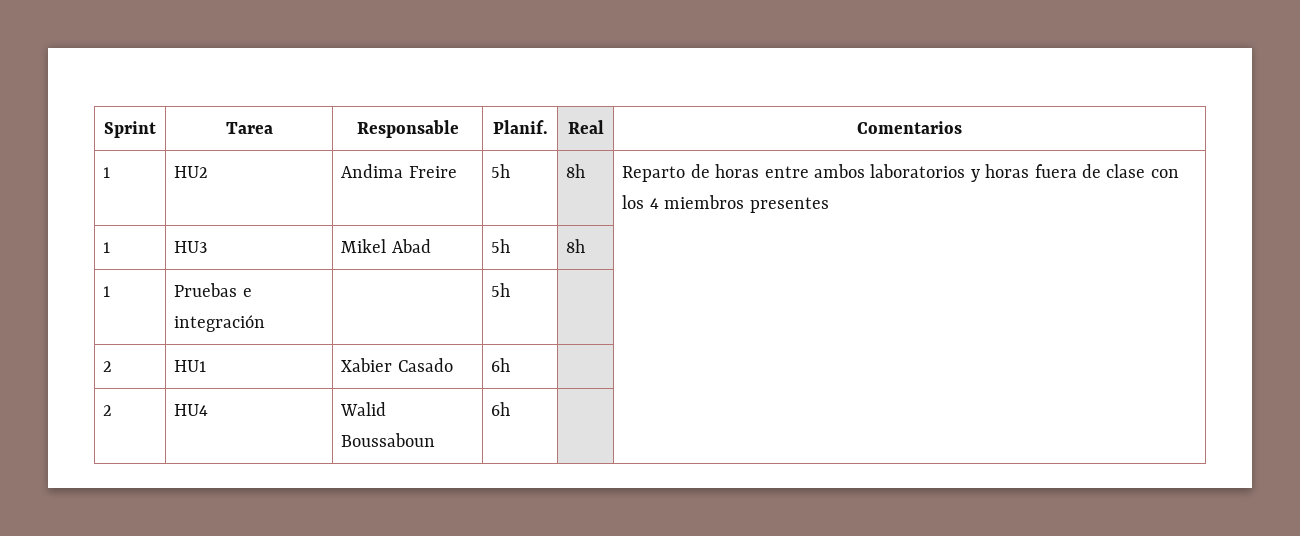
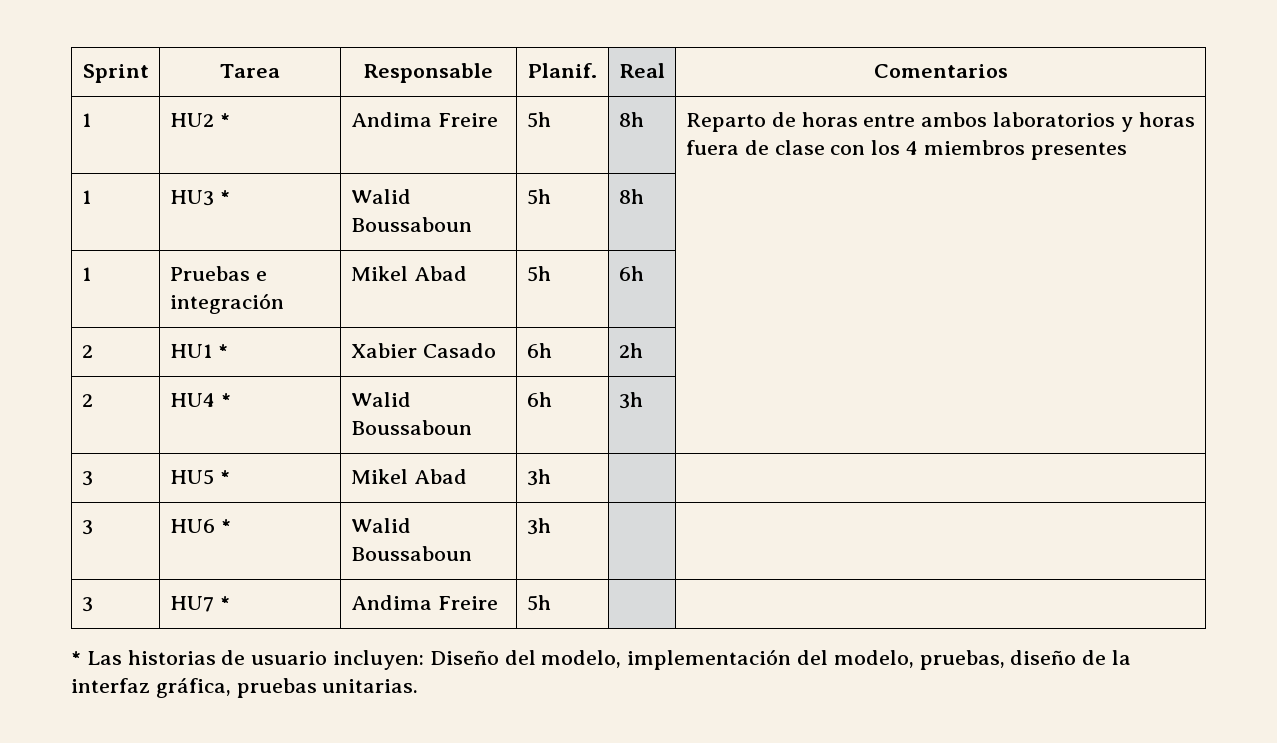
(209, 172) none -> [219,113,230,127] *
[341,239,431,253] | Mikel Abad -> [219,190,230,204] [350,189,411,204] [350,217,472,232] * | Walid Boussaboun
[491,283,511,297] | 5h | -> [350,266,467,281] [526,266,551,282] [618,266,644,281] Mikel Abad | 5h | 6h
(207, 366) none -> [217,344,228,358] *
(511, 365) none -> [618,343,643,358] 2h
(209, 410) none -> [220,393,231,407] *
(511, 409) | -> [618,392,643,409] [81,471,93,486] [169,469,230,485] [350,469,467,484] [526,469,551,486] [81,520,93,535] [169,519,231,533] [350,518,411,533] [350,546,472,561] [526,518,551,535] [81,597,93,612] [169,596,230,612] [350,595,498,610] [526,595,551,611] [71,649,1132,670] [71,678,419,698] 3h | // 3 | HU5 * | Mikel Abad | 3h | | // 3 | HU6 * | Walid Boussaboun | 3h | | // 3 | HU7 * | Andima Freire | 5h | | // * Las historias de usuario incluyen: Diseño del modelo, implementación del modelo, pruebas, diseño de la interfaz gráfica, pruebas unitarias.

